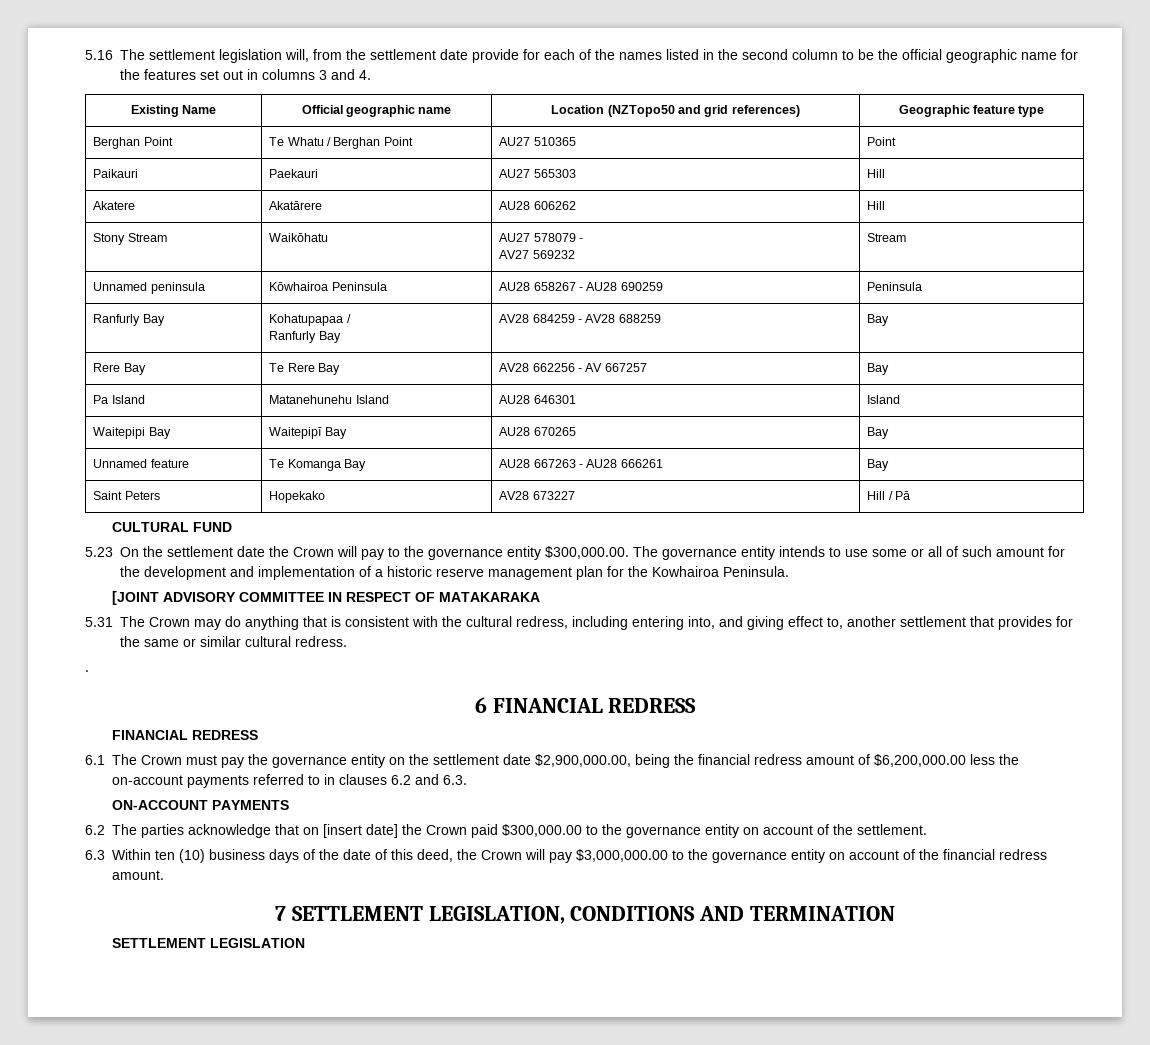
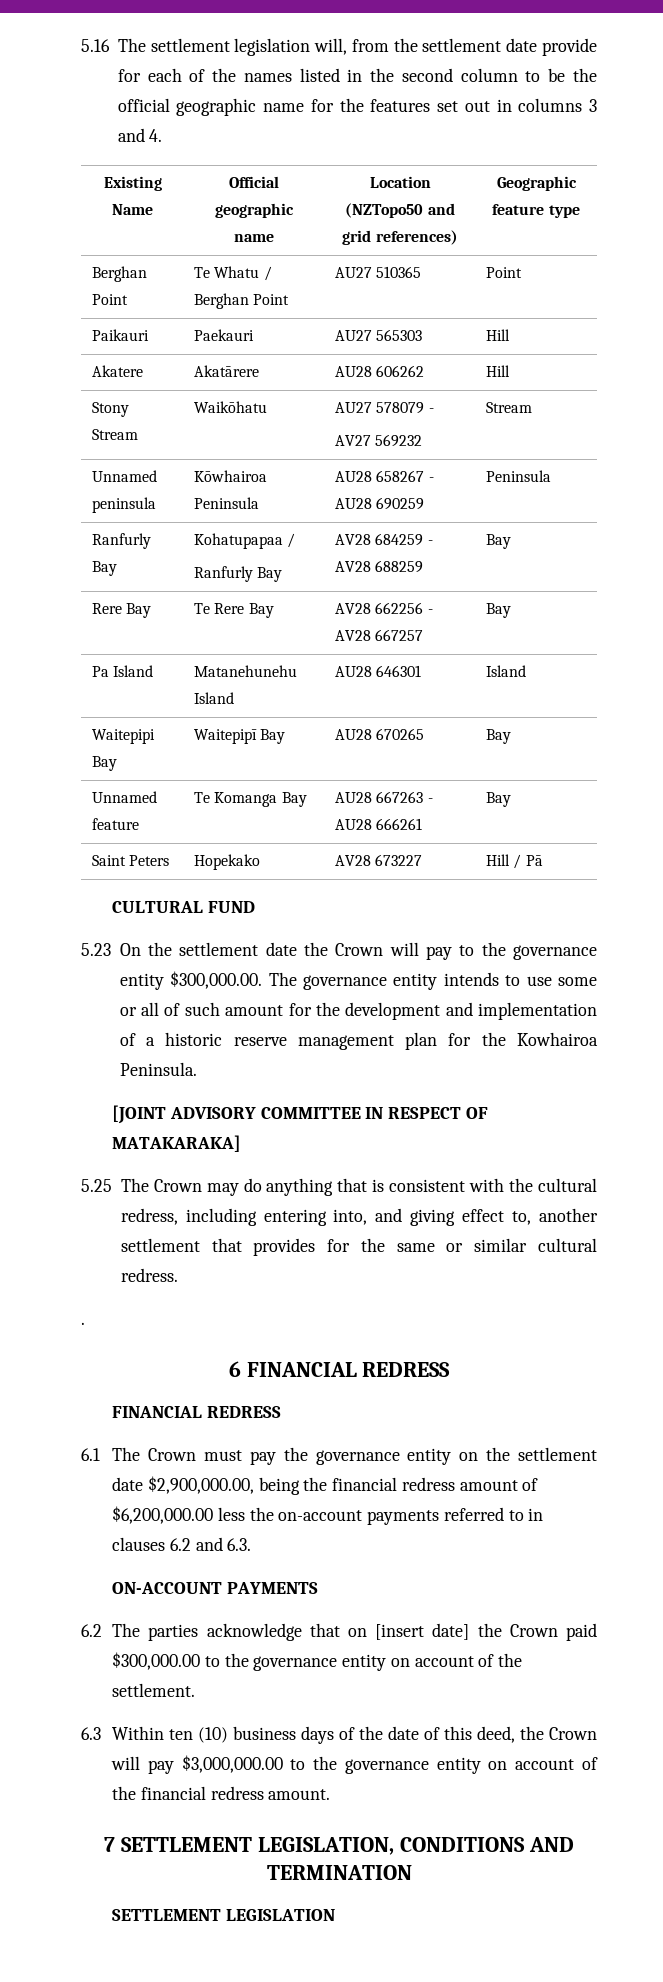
[585,363,603,372] AV -> [335,630,372,641] AV28
[438,592,540,602] [85,617,113,627] MATAKARAKA // 5.31 -> [112,1135,242,1152] [81,1179,112,1192] MATAKARAKA] // 5.25

